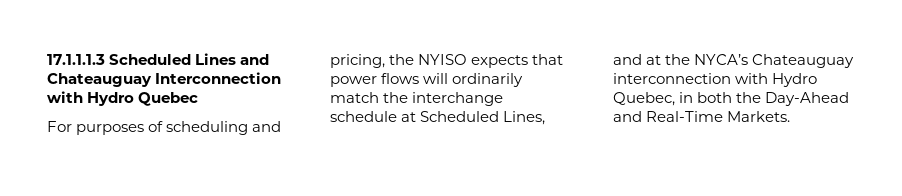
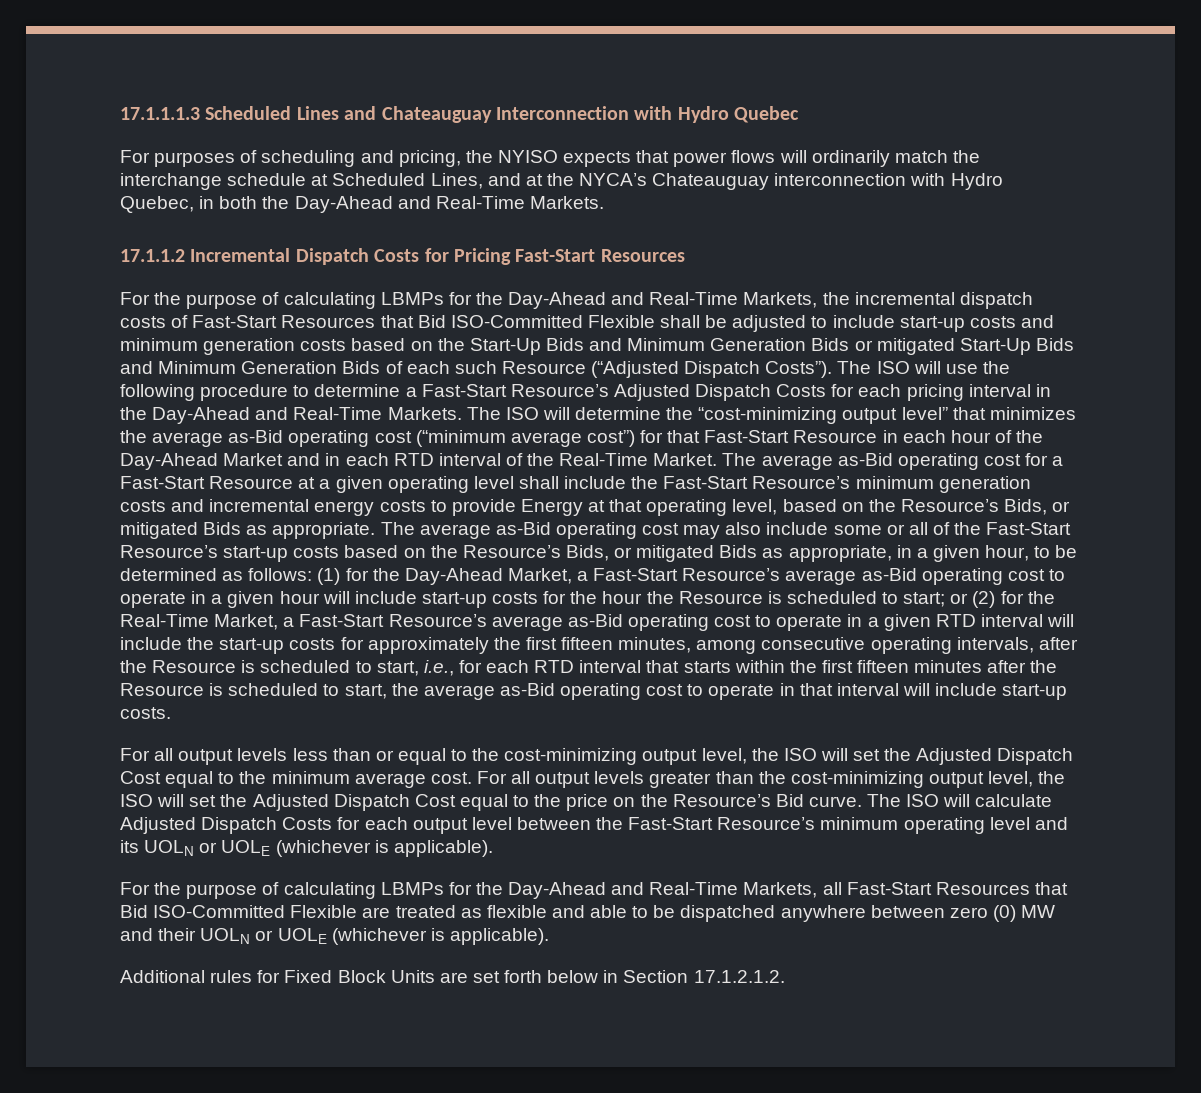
(791, 116) none -> [120,248,685,265] [120,292,1033,309] [120,315,1054,332] [120,338,1074,355] [120,361,1010,378] [120,384,1051,401] [120,407,1076,424] [120,430,1044,447] [120,453,1064,470] [120,476,1031,493] [120,499,1071,516] [120,522,1072,539] [120,545,1078,562] [120,568,1065,585] [120,591,1055,608] [120,614,1075,631] [120,637,1078,654] [120,660,1058,676] [120,683,1068,700] [120,707,171,719] [120,748,1074,765] [120,771,1066,788] [120,794,1053,811] [120,817,1068,834] [120,840,493,857] [120,882,1068,899] [120,905,1056,922] [120,928,549,945] [120,970,785,983] // 17.1.1.2 Incremental Dispatch Costs for Pricing Fast-Start Resources // For the purpose of calculating LBMPs for the Day-Ahead and Real-Time Markets, the incremental dispatch costs of Fast-Start Resources that Bid ISO-Committed Flexible shall be adjusted to include start-up costs and minimum generation costs based on the Start-Up Bids and Minimum Generation Bids or mitigated Start-Up Bids and Minimum Generation Bids of each such Resource (“Adjusted Dispatch Costs”). The ISO will use the following procedure to determine a Fast-Start Resource’s Adjusted Dispatch Costs for each pricing interval in the Day-Ahead and Real-Time Markets. The ISO will determine the “cost-minimizing output level” that minimizes the average as-Bid operating cost (“minimum average cost”) for that Fast-Start Resource in each hour of the Day-Ahead Market and in each RTD interval of the Real-Time Market. The average as-Bid operating cost for a Fast-Start Resource at a given operating level shall include the Fast-Start Resource’s minimum generation costs and incremental energy costs to provide Energy at that operating level, based on the Resource’s Bids, or mitigated Bids as appropriate. The average as-Bid operating cost may also include some or all of the Fast-Start Resource’s start-up costs based on the Resource’s Bids, or mitigated Bids as appropriate, in a given hour, to be determined as follows: (1) for the Day-Ahead Market, a Fast-Start Resource’s average as-Bid operating cost to operate in a given hour will include start-up costs for the hour the Resource is scheduled to start; or (2) for the Real-Time Market, a Fast-Start Resource’s average as-Bid operating cost to operate in a given RTD interval will include the start-up costs for approximately the first fifteen minutes, among consecutive operating intervals, after the Resource is scheduled to start, i.e., for each RTD interval that starts within the first fifteen minutes after the Resource is scheduled to start, the average as-Bid operating cost to operate in that interval will include start-up costs. // For all output levels less than or equal to the cost-minimizing output level, the ISO will set the Adjusted Dispatch Cost equal to the minimum average cost. For all output levels greater than the cost-minimizing output level, the ISO will set the Adjusted Dispatch Cost equal to the price on the Resource’s Bid curve. The ISO will calculate Adjusted Dispatch Costs for each output level between the Fast-Start Resource’s minimum operating level and its UOLN or UOLE (whichever is applicable). // For the purpose of calculating LBMPs for the Day-Ahead and Real-Time Markets, all Fast-Start Resources that Bid ISO-Committed Flexible are treated as flexible and able to be dispatched anywhere between zero (0) MW and their UOLN or UOLE (whichever is applicable). // Additional rules for Fixed Block Units are set forth below in Section 17.1.2.1.2.

